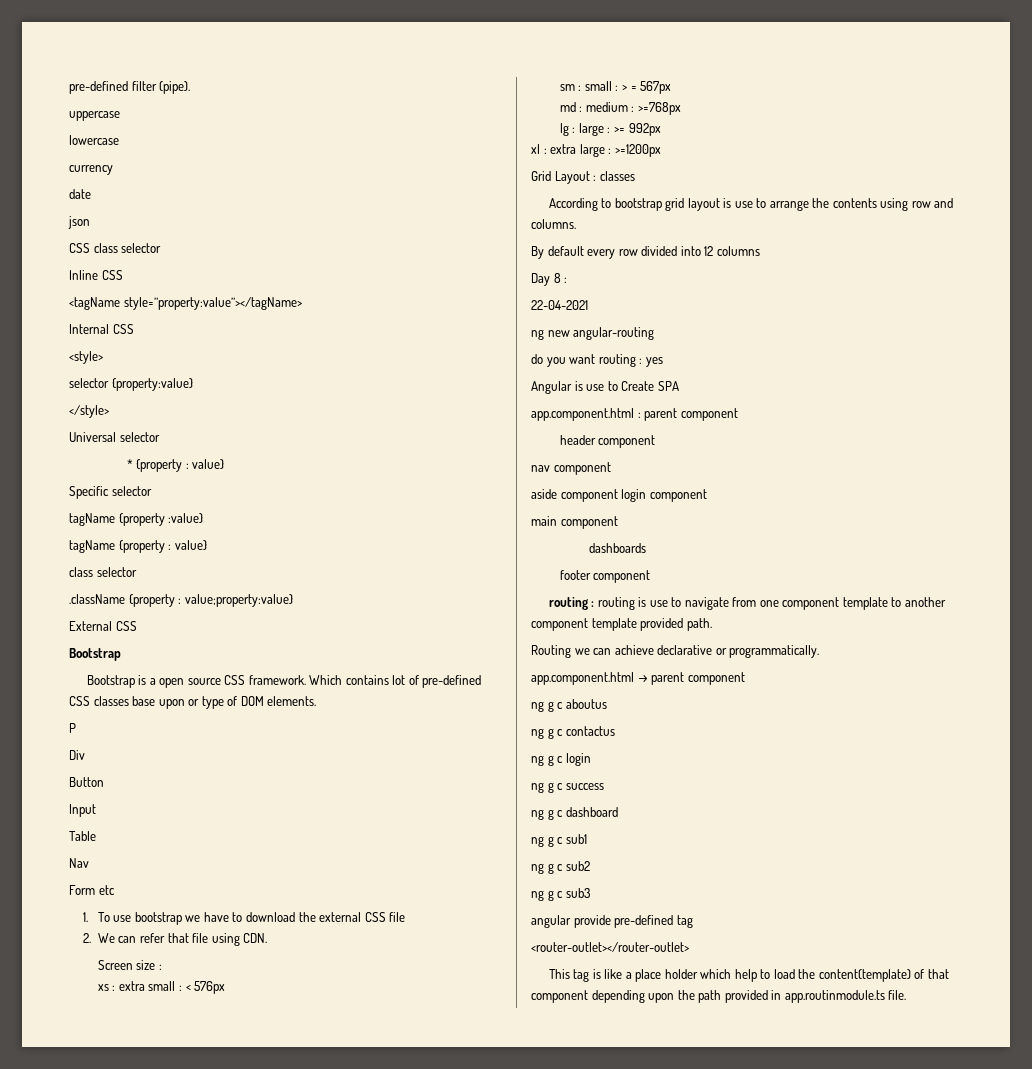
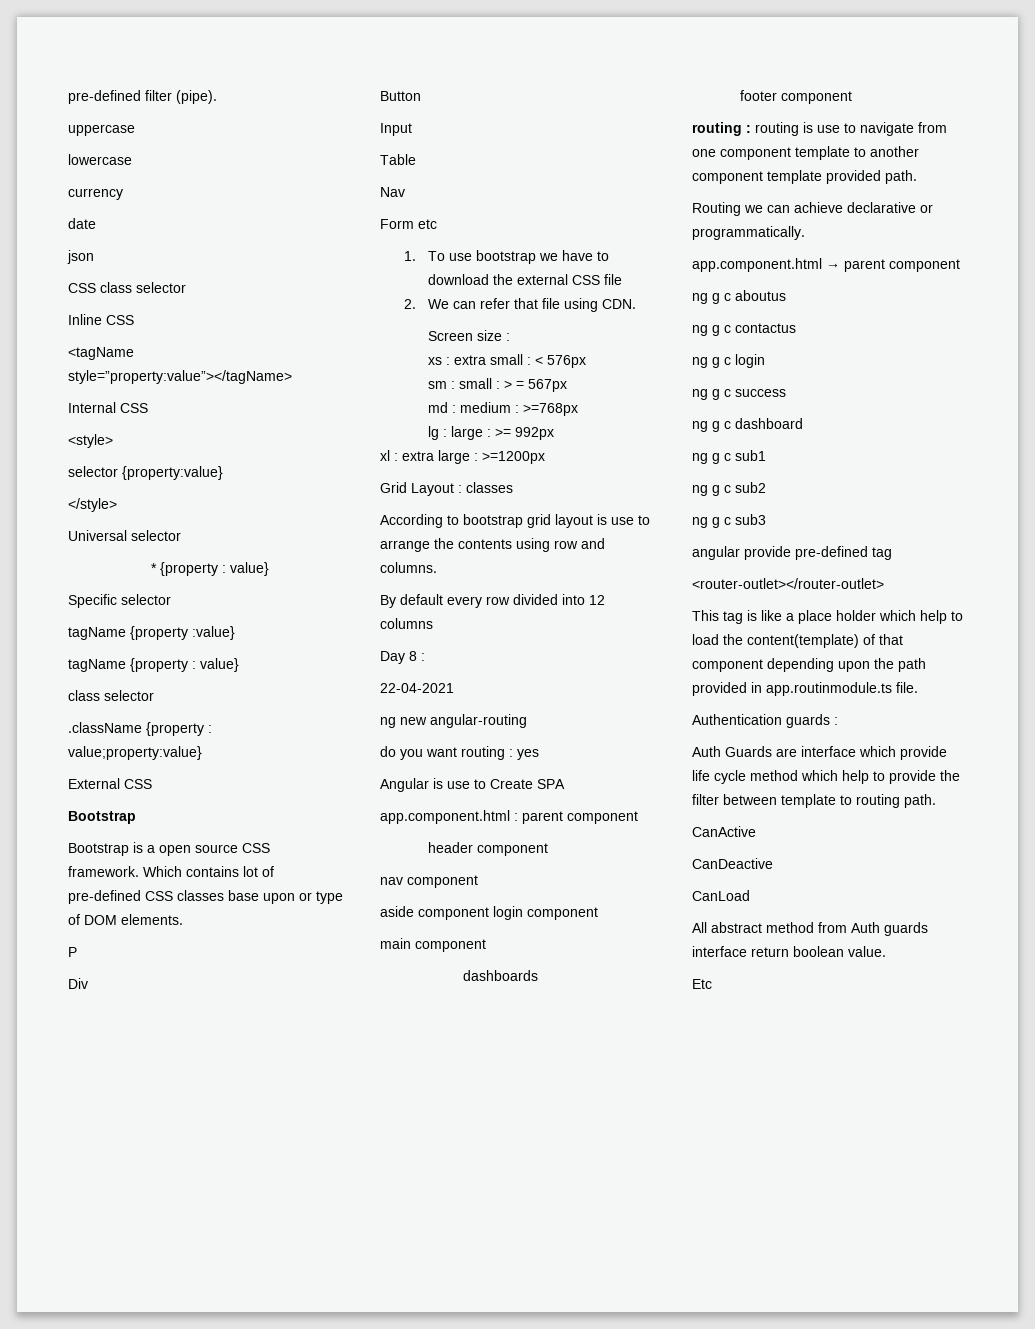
(907, 995) none -> [692,714,838,728] [692,746,947,760] [692,770,960,784] [692,794,936,808] [692,826,756,837] [692,858,773,869] [692,890,750,901] [692,922,928,936] [692,946,886,957] [692,979,712,989] // Authentication guards : // Auth Guards are interface which provide life cycle method which help to provide the filter between template to routing path. // CanActive // CanDeactive // CanLoad // All abstract method from Auth guards interface return boolean value. // Etc

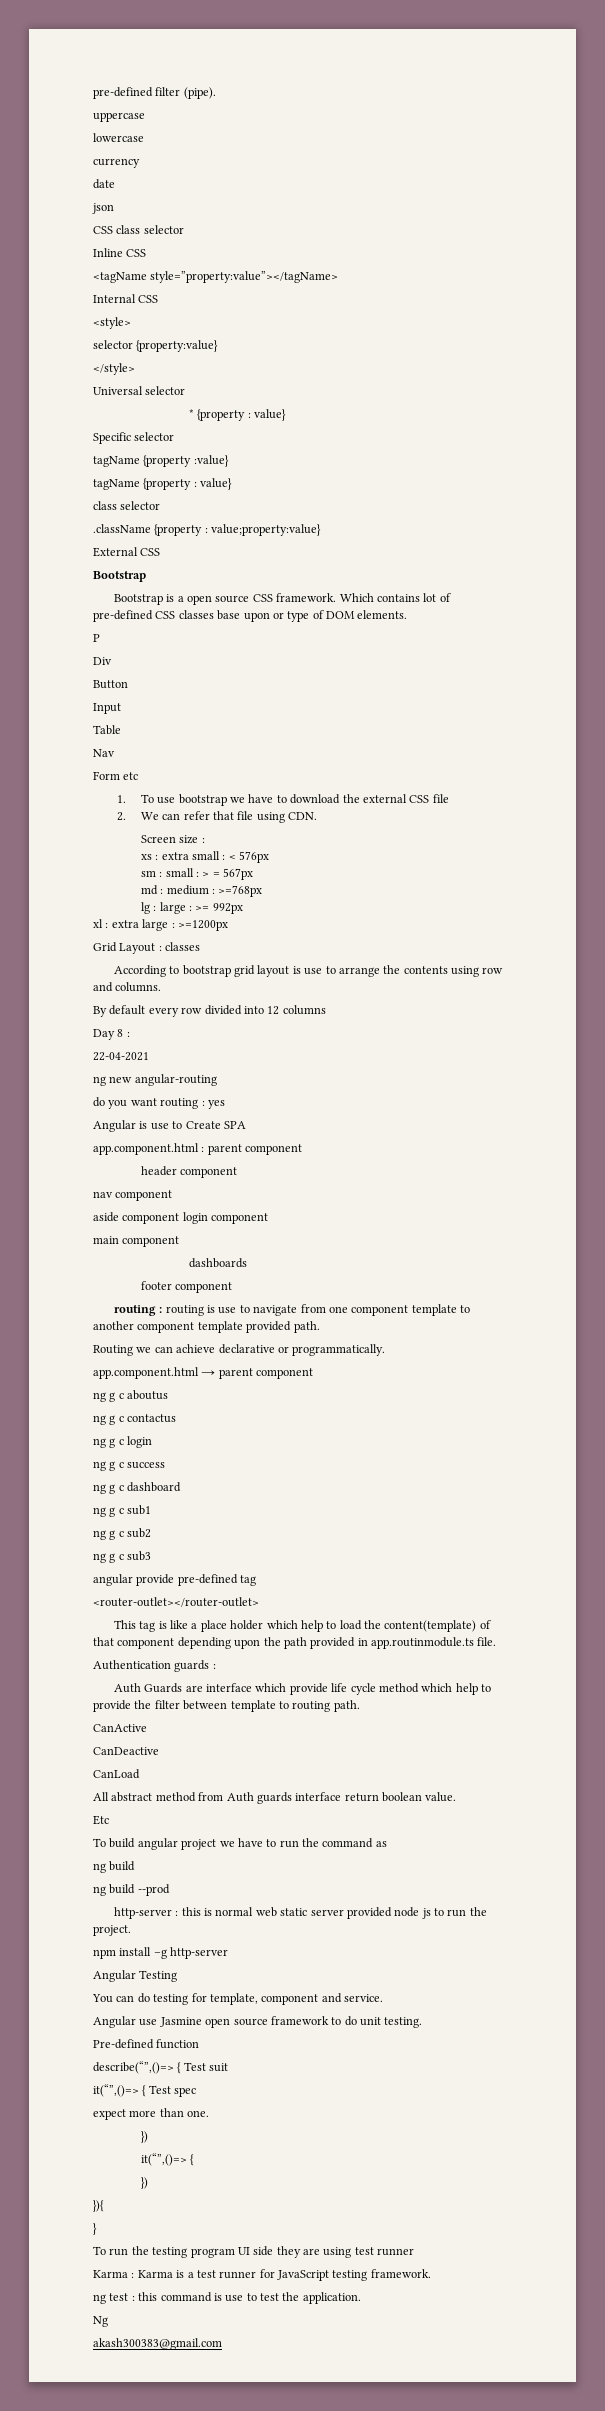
(712, 984) none -> [93,1838,387,1850] [93,1861,136,1873] [93,1884,170,1896] [113,1907,487,1919] [93,1925,131,1936] [93,1947,229,1959] [93,1970,178,1982] [92,1993,383,2005] [93,2016,423,2028] [93,2039,200,2049] [93,2061,229,2074] [93,2084,197,2097] [93,2108,210,2120] [140,2131,148,2143] [140,2153,195,2166] [140,2177,148,2189] [93,2200,104,2212] [93,2223,97,2235] [93,2246,415,2258] [93,2269,431,2281] [93,2292,361,2304] [93,2316,108,2327] [93,2338,222,2350] // To build angular project we have to run the command as // ng build // ng build --prod // http-server : this is normal web static server provided node js to run the project. // npm install –g http-server // Angular Testing // You can do testing for template, component and service. // Angular use Jasmine open source framework to do unit testing. // Pre-defined function // describe(“”,()=> { Test suit // it(“”,()=> { Test spec // expect more than one. // }) // it(“”,()=> { // }) // }){ // } // To run the testing program UI side they are using test runner // Karma : Karma is a test runner for JavaScript testing framework. // ng test : this command is use to test the application. // Ng // akash300383@gmail.com

